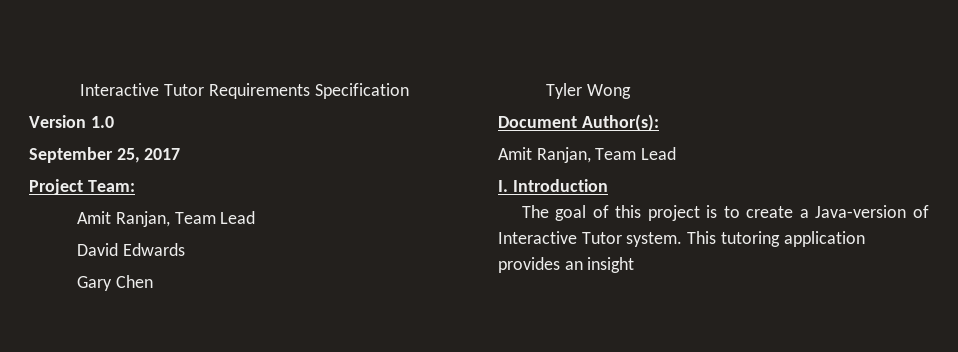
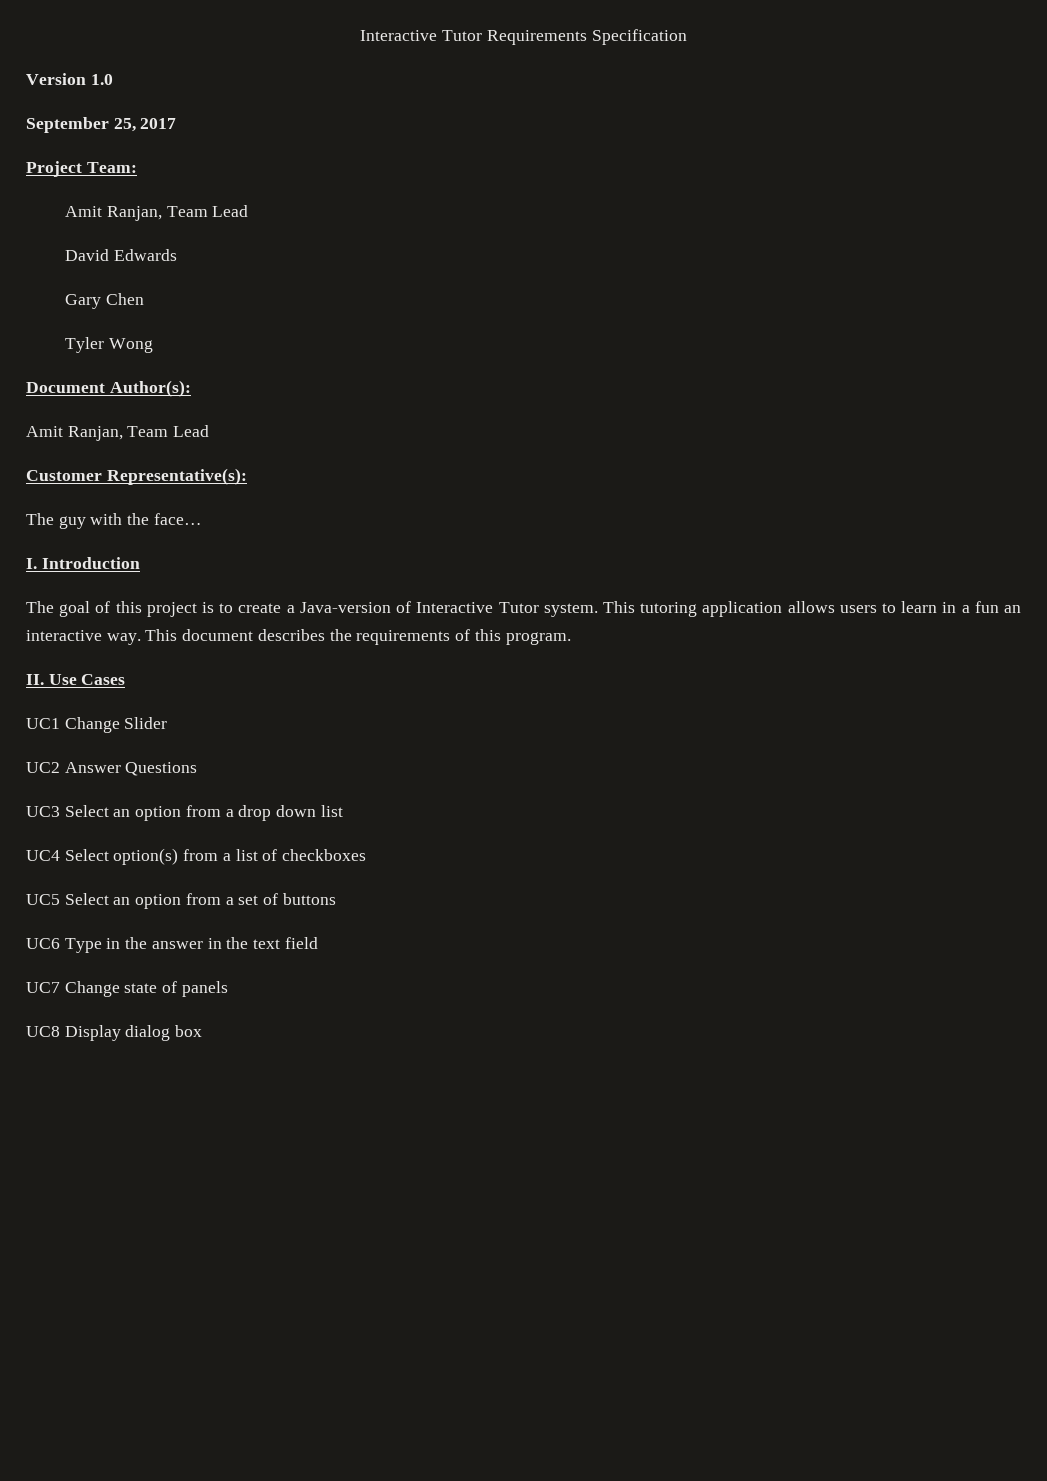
(677, 153) none -> [26,468,247,485] [26,513,202,529] // Customer Representative(s): // The guy with the face…
[498,257,635,273] provides an insight -> [787,601,1022,613] [26,629,571,645] [26,674,126,685] [26,717,168,733] [26,762,198,776] [26,805,343,821] [26,848,367,865] [26,893,336,909] [26,937,318,953] [26,981,228,997] [26,1025,203,1041] allows users to learn in a fun an interactive way. This document describes the requirements of this program. // II. Use Cases // UC1 Change Slider // UC2 Answer Questions // UC3 Select an option from a drop down list // UC4 Select option(s) from a list of checkboxes // UC5 Select an option from a set of buttons // UC6 Type in the answer in the text field // UC7 Change state of panels // UC8 Display dialog box

